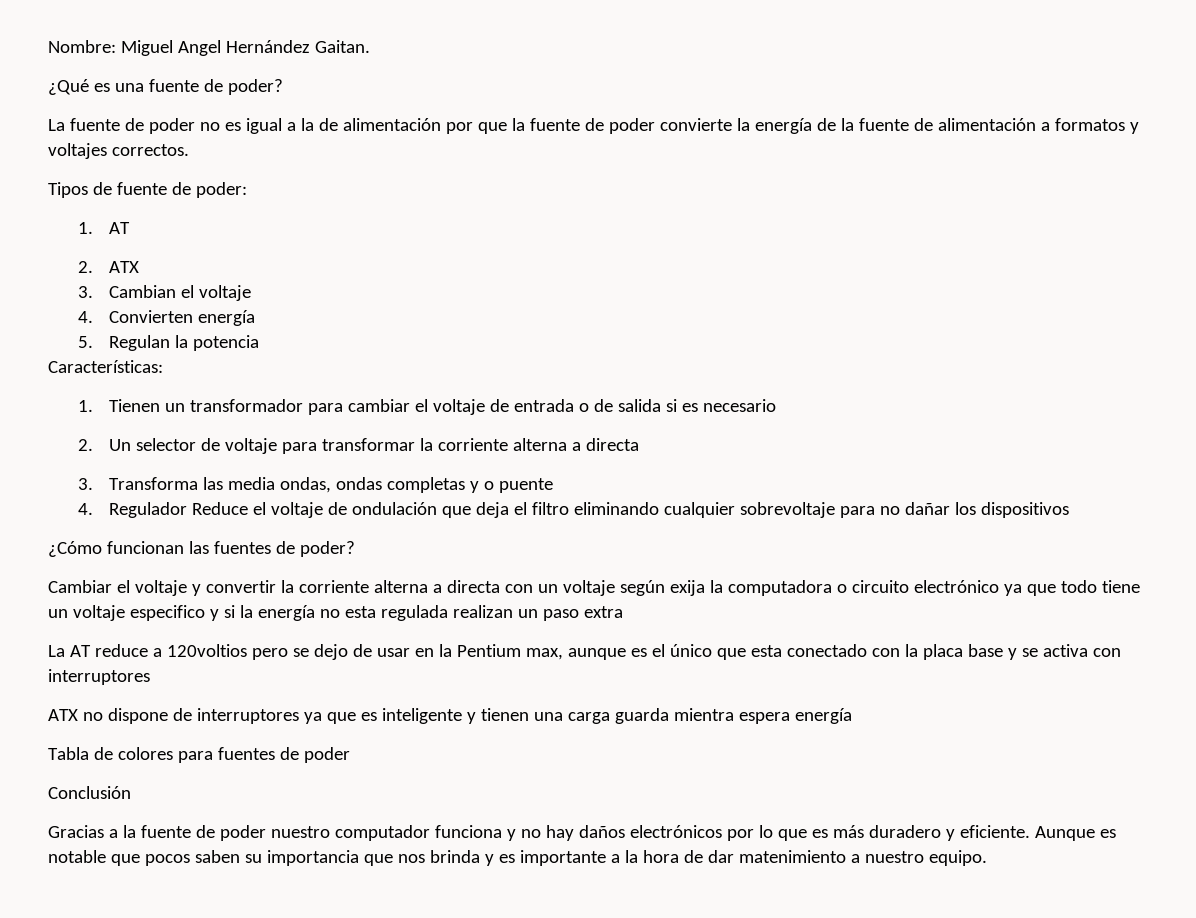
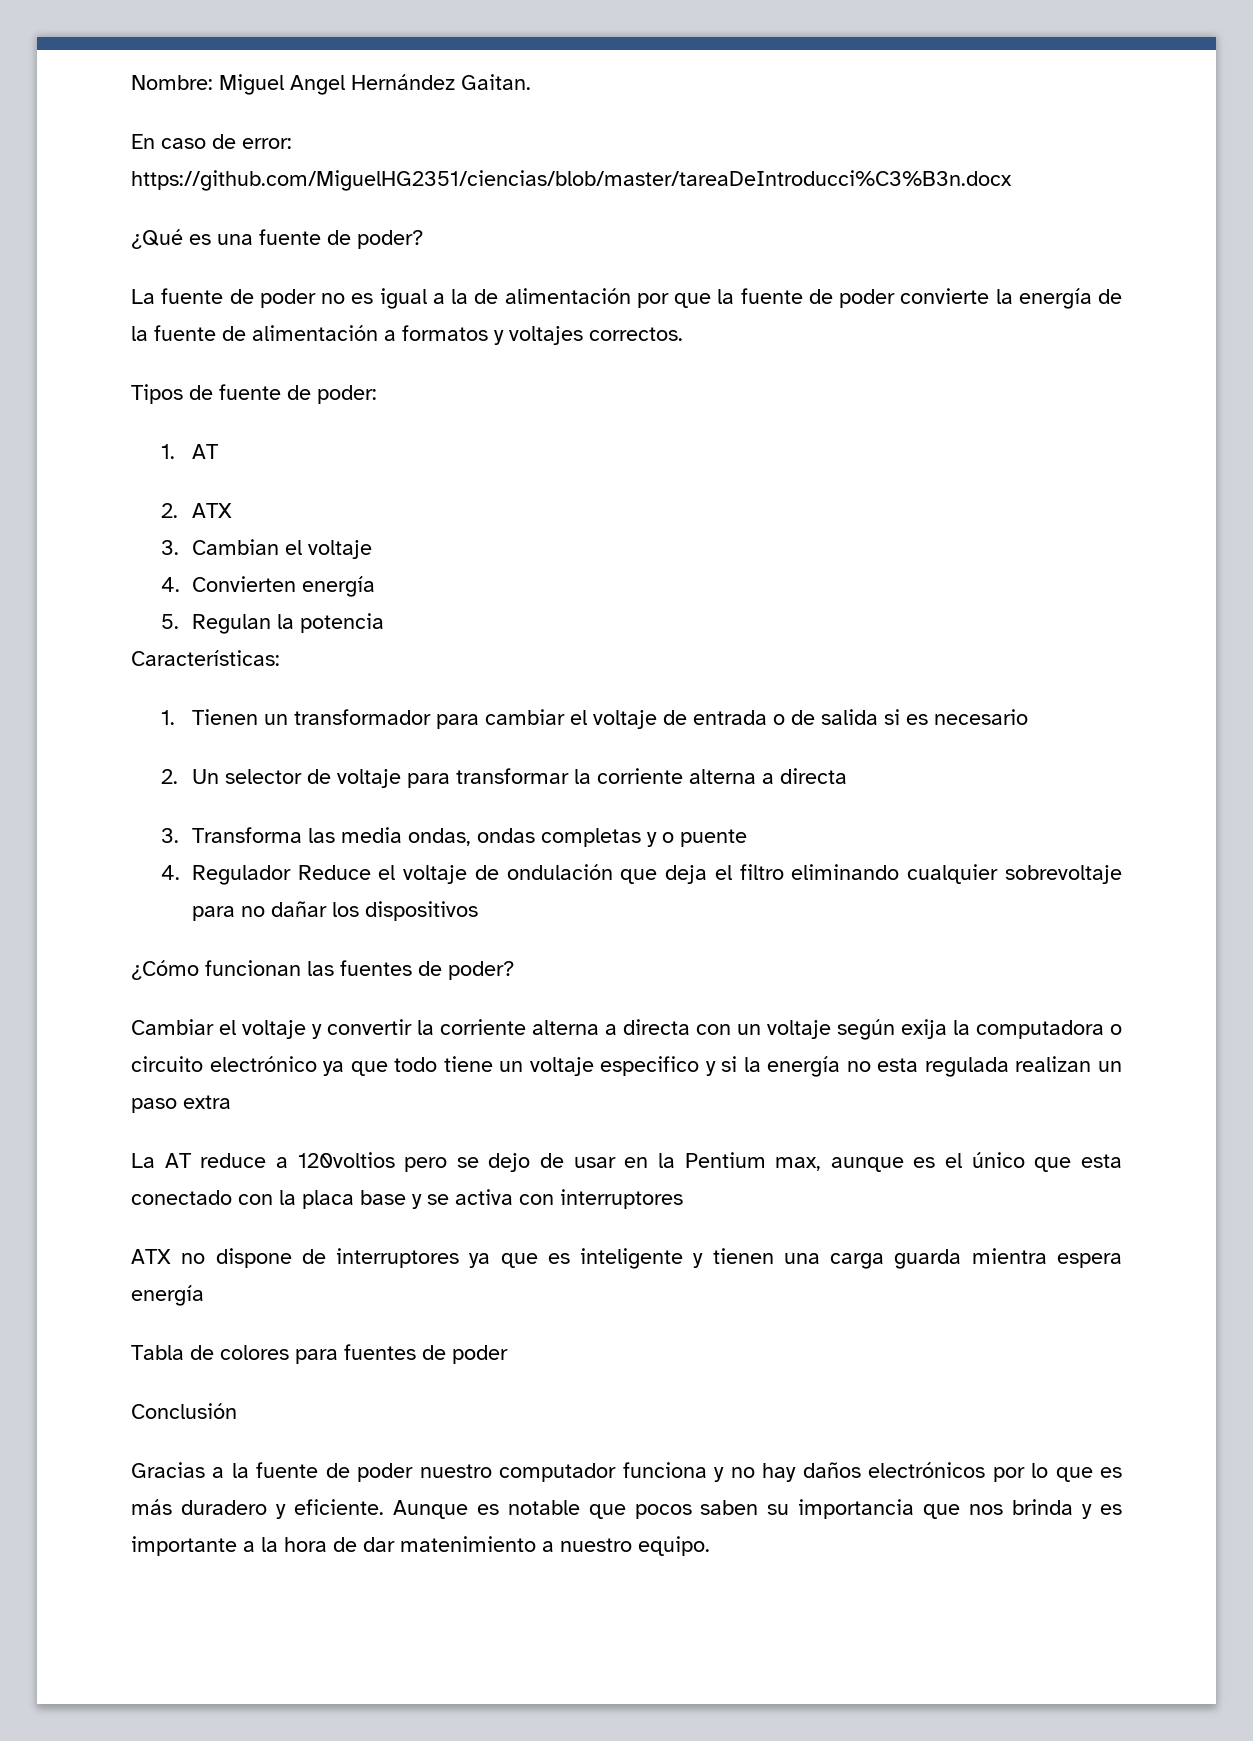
(370, 46) none -> [131,134,292,149] [131,170,1012,191] // En caso de error: https://github.com/MiguelHG2351/ciencias/blob/master/tareaDeIntroducci%C3%B3n.docx

